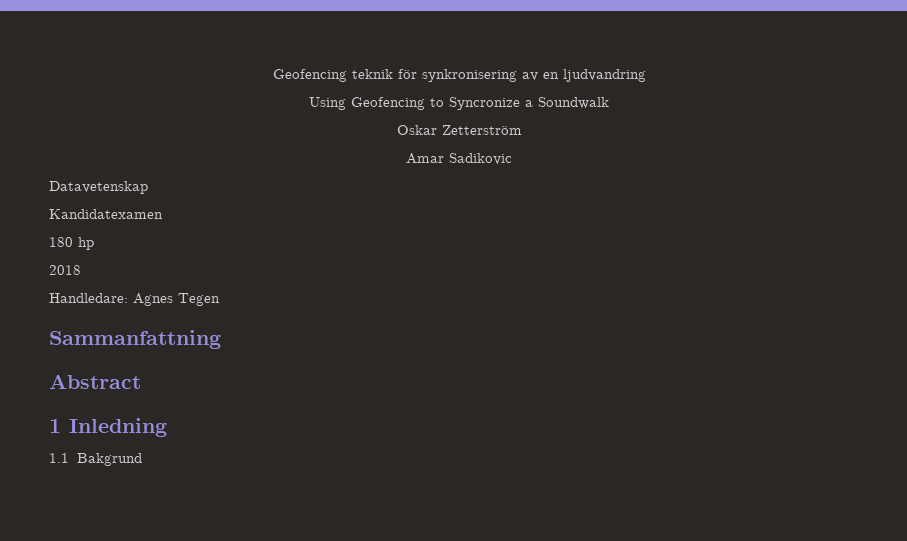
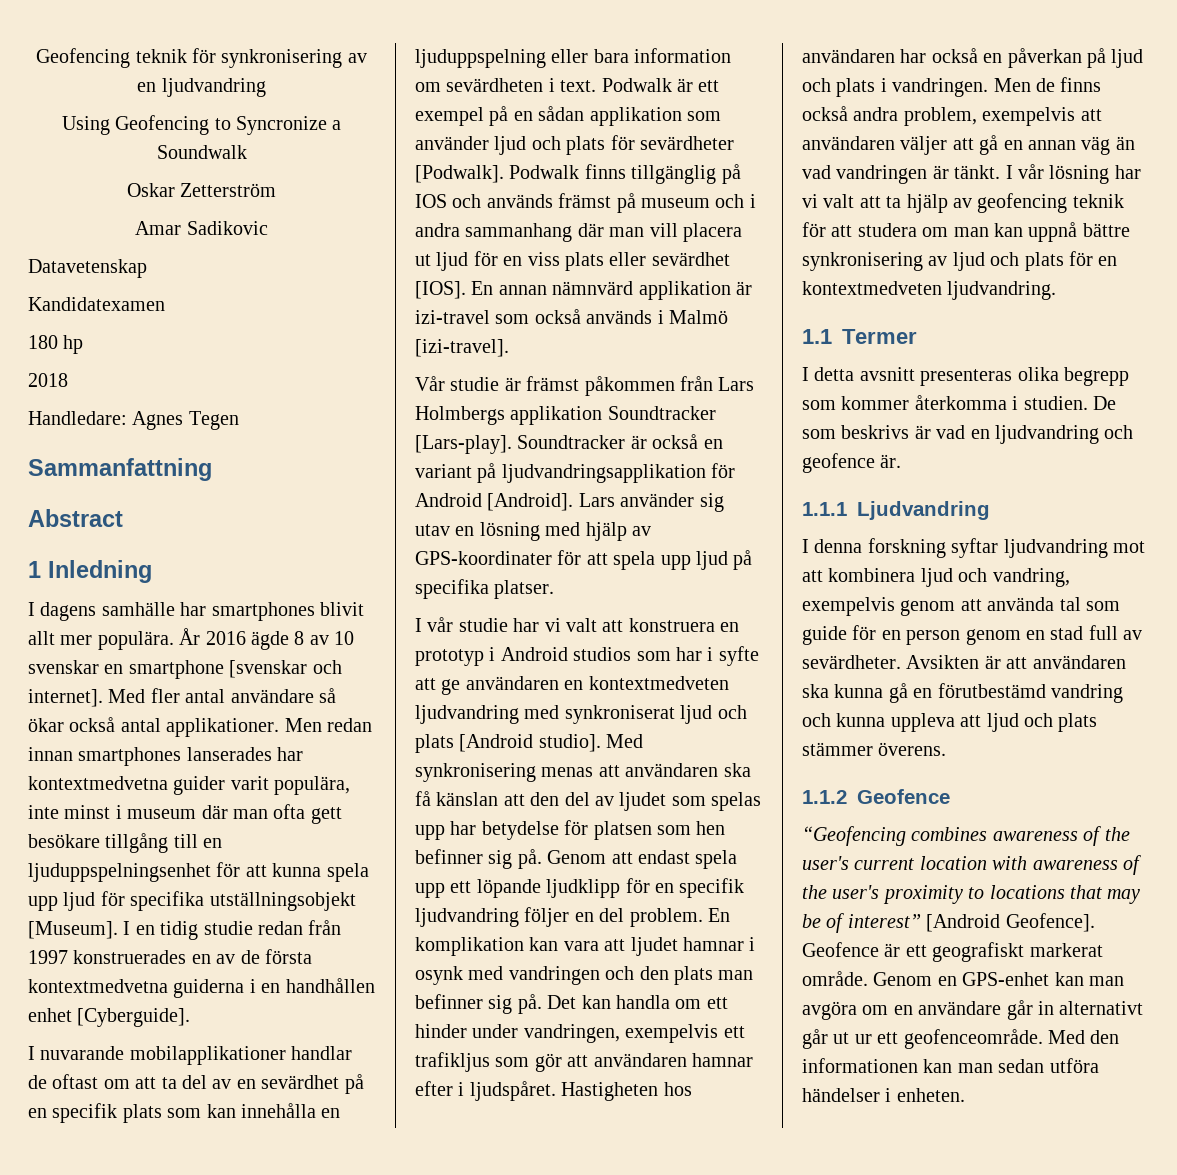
[49,453,142,466] 1.1 Bakgrund -> [28,602,364,621] [28,628,355,650] [28,660,342,679] [28,688,336,707] [28,717,372,737] [28,747,304,766] [28,776,351,795] [28,804,342,824] [28,833,223,853] [28,862,369,882] [28,891,356,911] [28,920,342,940] [28,949,312,964] [28,978,375,998] [28,1008,191,1027] [28,1046,353,1065] [28,1074,364,1094] [28,1103,341,1123] [415,48,732,68] [415,78,720,92] [415,106,721,126] [415,135,734,155] [415,164,741,184] [415,193,756,213] [415,223,742,242] [415,251,730,271] [415,281,752,300] [415,309,728,324] [415,339,509,357] [415,376,755,396] [415,406,716,425] [415,434,723,454] [415,463,736,483] [415,493,724,512] [415,522,651,541] [415,550,753,570] [415,579,555,599] [415,617,740,632] [415,646,759,666] [415,676,729,695] [415,705,747,724] [415,734,644,753] [415,763,751,782] [415,791,762,811] [415,820,726,840] [415,849,738,869] [415,878,745,898] [415,907,730,927] [415,937,756,956] [415,966,754,985] [415,994,728,1014] [415,1024,745,1043] [415,1052,753,1072] [415,1081,692,1101] [802,48,1144,68] [802,77,1102,97] [802,106,1102,126] [802,135,1135,155] [802,164,1141,184] [802,193,1124,213] [802,222,1130,242] [802,251,1118,271] [802,281,1057,300] [802,329,917,344] [802,367,1129,386] [802,395,1116,410] [802,425,1134,444] [802,453,902,473] [802,501,990,520] [802,538,1145,558] [802,568,1070,587] [802,597,1120,616] [802,625,1143,645] [802,655,1126,669] [802,683,1123,703] [802,713,1098,732] [802,742,947,756] [802,789,950,804] [802,826,1130,846] [802,855,1141,875] [802,885,1141,904] [802,913,1095,933] [802,942,1103,962] [802,971,1124,986] [802,1000,1144,1020] [802,1029,1120,1049] [802,1058,1099,1073] [802,1088,965,1102] I dagens samhälle har smartphones blivit allt mer populära. År 2016 ägde 8 av 10 svenskar en smartphone [svenskar och internet]. Med fler antal användare så ökar också antal applikationer. Men redan innan smartphones lanserades har kontextmedvetna guider varit populära, inte minst i museum där man ofta gett besökare tillgång till en ljuduppspelningsenhet för att kunna spela upp ljud för specifika utställningsobjekt [Museum]. I en tidig studie redan från 1997 konstruerades en av de första kontextmedvetna guiderna i en handhållen enhet [Cyberguide]. // I nuvarande mobilapplikationer handlar de oftast om att ta del av en sevärdhet på en specifik plats som kan innehålla en ljuduppspelning eller bara information om sevärdheten i text. Podwalk är ett exempel på en sådan applikation som använder ljud och plats för sevärdheter [Podwalk]. Podwalk finns tillgänglig på IOS och används främst på museum och i andra sammanhang där man vill placera ut ljud för en viss plats eller sevärdhet [IOS]. En annan nämnvärd applikation är izi-travel som också används i Malmö [izi-travel]. // Vår studie är främst påkommen från Lars Holmbergs applikation Soundtracker [Lars-play]. Soundtracker är också en variant på ljudvandringsapplikation för Android [Android]. Lars använder sig utav en lösning med hjälp av GPS-koordinater för att spela upp ljud på specifika platser. // I vår studie har vi valt att konstruera en prototyp i Android studios som har i syfte att ge användaren en kontextmedveten ljudvandring med synkroniserat ljud och plats [Android studio]. Med synkronisering menas att användaren ska få känslan att den del av ljudet som spelas upp har betydelse för platsen som hen befinner sig på. Genom att endast spela upp ett löpande ljudklipp för en specifik ljudvandring följer en del problem. En komplikation kan vara att ljudet hamnar i osynk med vandringen och den plats man befinner sig på. Det kan handla om ett hinder under vandringen, exempelvis ett trafikljus som gör att användaren hamnar efter i ljudspåret. Hastigheten hos användaren har också en påverkan på ljud och plats i vandringen. Men de finns också andra problem, exempelvis att användaren väljer att gå en annan väg än vad vandringen är tänkt. I vår lösning har vi valt att ta hjälp av geofencing teknik för att studera om man kan uppnå bättre synkronisering av ljud och plats för en kontextmedveten ljudvandring. // 1.1 Termer // I detta avsnitt presenteras olika begrepp som kommer återkomma i studien. De som beskrivs är vad en ljudvandring och geofence är. // 1.1.1 Ljudvandring // I denna forskning syftar ljudvandring mot att kombinera ljud och vandring, exempelvis genom att använda tal som guide för en person genom en stad full av sevärdheter. Avsikten är att användaren ska kunna gå en förutbestämd vandring och kunna uppleva att ljud och plats stämmer överens. // 1.1.2 Geofence // “Geofencing combines awareness of the user's current location with awareness of the user's proximity to locations that may be of interest” [Android Geofence]. Geofence är ett geografiskt markerat område. Genom en GPS-enhet kan man avgöra om en användare går in alternativt går ut ur ett geofenceområde. Med den informationen kan man sedan utföra händelser i enheten.

